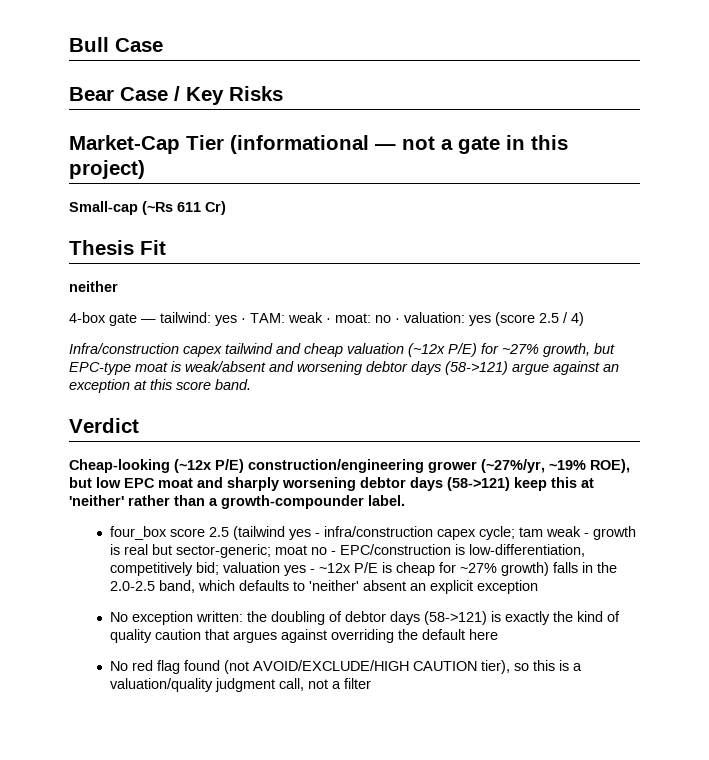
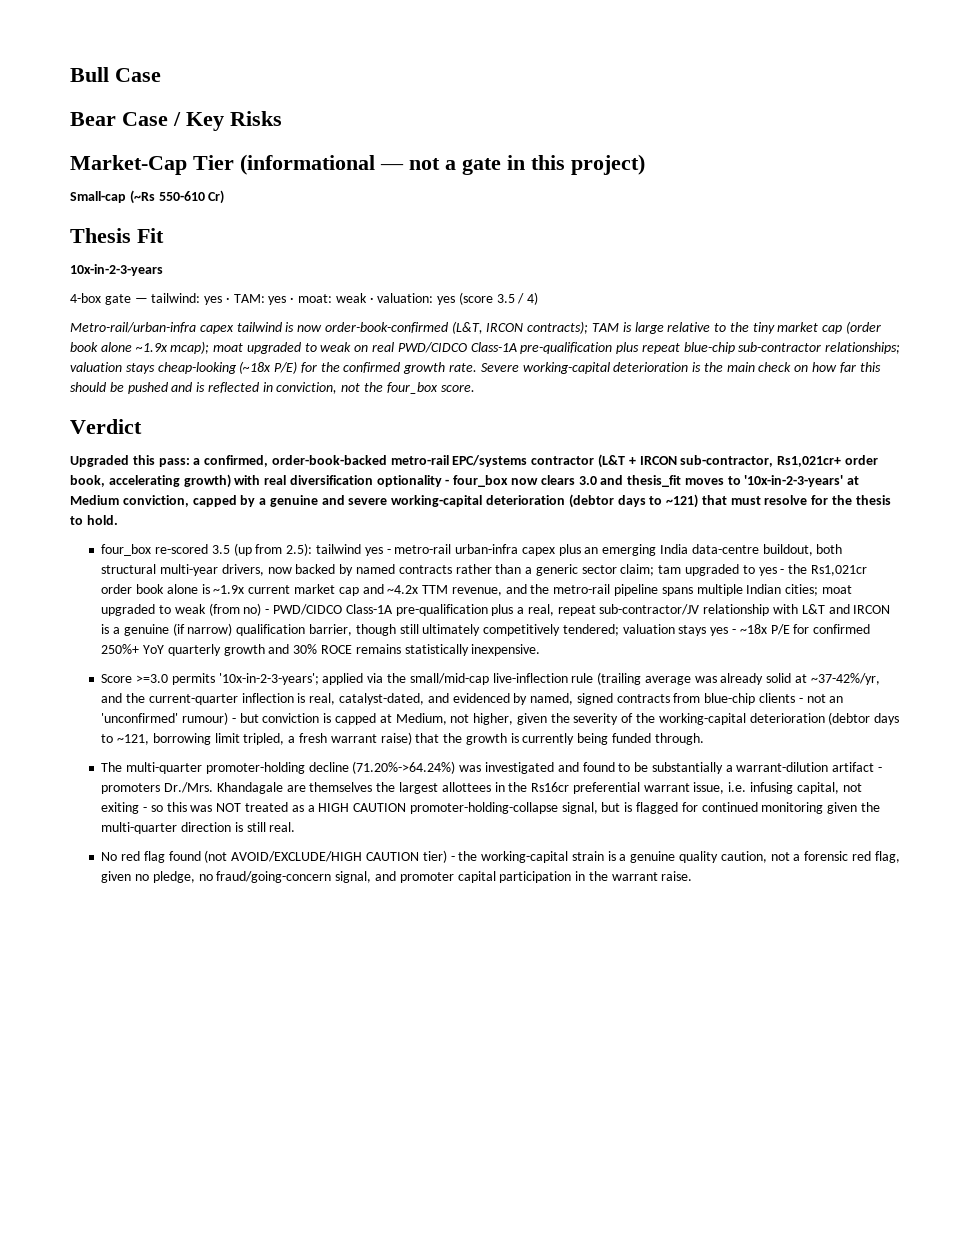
[177,202,201,212] 611 -> [158,191,205,201] 550-610
[69,281,118,292] neither -> [70,264,163,276] 10x-in-2-3-years
[288,312,323,323] weak -> [268,296,287,305] yes
[375,315,391,323] no -> [335,293,367,303] weak
[539,313,559,323] 2.5 -> [496,294,515,303] 3.5
[69,343,179,354] Infra/construction -> [70,322,196,333] Metro-rail/urban-infra
[276,343,615,357] [69,361,619,375] [69,379,251,393] [69,418,139,433] [69,459,630,473] [69,477,594,491] [69,495,405,509] [109,526,636,540] [109,544,585,558] [109,562,617,576] [109,580,538,594] [109,611,620,625] [109,629,498,643] and cheap valuation (~12x P/E) for ~27% growth, but EPC-type moat is weak/absent and worsening debtor days (58->121) argue against an exception at this score band. // Verdict // Cheap-looking (~12x P/E) construction/engineering grower (~27%/yr, ~19% ROE), but low EPC moat and sharply worsening debtor days (58->121) keep this at 'neither' rather than a growth-compounder label. // four_box score 2.5 (tailwind yes - infra/construction capex cycle; tam weak - growth is real but sector-generic; moat no - EPC/construction is low-differentiation, competitively bid; valuation yes - ~12x P/E is cheap for ~27% growth) falls in the 2.0-2.5 band, which defaults to 'neither' absent an explicit exception // No exception written: the doubling of debtor days (58->121) is exactly the kind of quality caution that argues against overriding the default here -> [285,321,882,334] [70,341,901,354] [70,361,881,374] [70,382,475,394] [70,419,142,434] [70,454,878,468] [70,474,860,488] [70,494,891,508] [70,515,118,525] [101,543,843,556] [101,564,867,576] [101,584,852,596] [101,603,891,616] [101,623,871,636] [101,644,541,656] [101,672,880,685] [101,693,844,705] [101,712,900,725] [101,732,704,745] [101,761,883,774] [101,782,862,794] [101,802,880,814] [101,822,296,834] is now order-book-confirmed (L&T, IRCON contracts); TAM is large relative to the tiny market cap (order book alone ~1.9x mcap); moat upgraded to weak on real PWD/CIDCO Class-1A pre-qualification plus repeat blue-chip sub-contractor relationships; valuation stays cheap-looking (~18x P/E) for the confirmed growth rate. Severe working-capital deterioration is the main check on how far this should be pushed and is reflected in conviction, not the four_box score. // Verdict // Upgraded this pass: a confirmed, order-book-backed metro-rail EPC/systems contractor (L&T + IRCON sub-contractor, Rs1,021cr+ order book, accelerating growth) with real diversification optionality - four_box now clears 3.0 and thesis_fit moves to '10x-in-2-3-years' at Medium conviction, capped by a genuine and severe working-capital deterioration (debtor days to ~121) that must resolve for the thesis to hold. // four_box re-scored 3.5 (up from 2.5): tailwind yes - metro-rail urban-infra capex plus an emerging India data-centre buildout, both structural multi-year drivers, now backed by named contracts rather than a generic sector claim; tam upgraded to yes - the Rs1,021cr order book alone is ~1.9x current market cap and ~4.2x TTM revenue, and the metro-rail pipeline spans multiple Indian cities; moat upgraded to weak (from no) - PWD/CIDCO Class-1A pre-qualification plus a real, repeat sub-contractor/JV relationship with L&T and IRCON is a genuine (if narrow) qualification barrier, though still ultimately competitively tendered; valuation stays yes - ~18x P/E for confirmed 250%+ YoY quarterly growth and 30% ROCE remains statistically inexpensive. // Score >=3.0 permits '10x-in-2-3-years'; applied via the small/mid-cap live-inflection rule (trailing average was already solid at ~37-42%/yr, and the current-quarter inflection is real, catalyst-dated, and evidenced by named, signed contracts from blue-chip clients - not an 'unconfirmed' rumour) - but conviction is capped at Medium, not higher, given the severity of the working-capital deterioration (debtor days to ~121, borrowing limit tripled, a fresh warrant raise) that the growth is currently being funded through. // The multi-quarter promoter-holding decline (71.20%->64.24%) was investigated and found to be substantially a warrant-dilution artifact - promoters Dr./Mrs. Khandagale are themselves the largest allottees in the Rs16cr preferential warrant issue, i.e. infusing capital, not exiting - so this was NOT treated as a HIGH CAUTION promoter-holding-collapse signal, but is flagged for continued monitoring given the multi-quarter direction is still real.
[480,660,582,674] [109,678,371,692] tier), so this is a valuation/quality judgment call, not a filter -> [422,850,900,863] [101,871,693,883] tier) - the working-capital strain is a genuine quality caution, not a forensic red flag, given no pledge, no fraud/going-concern signal, and promoter capital participation in the warrant raise.

